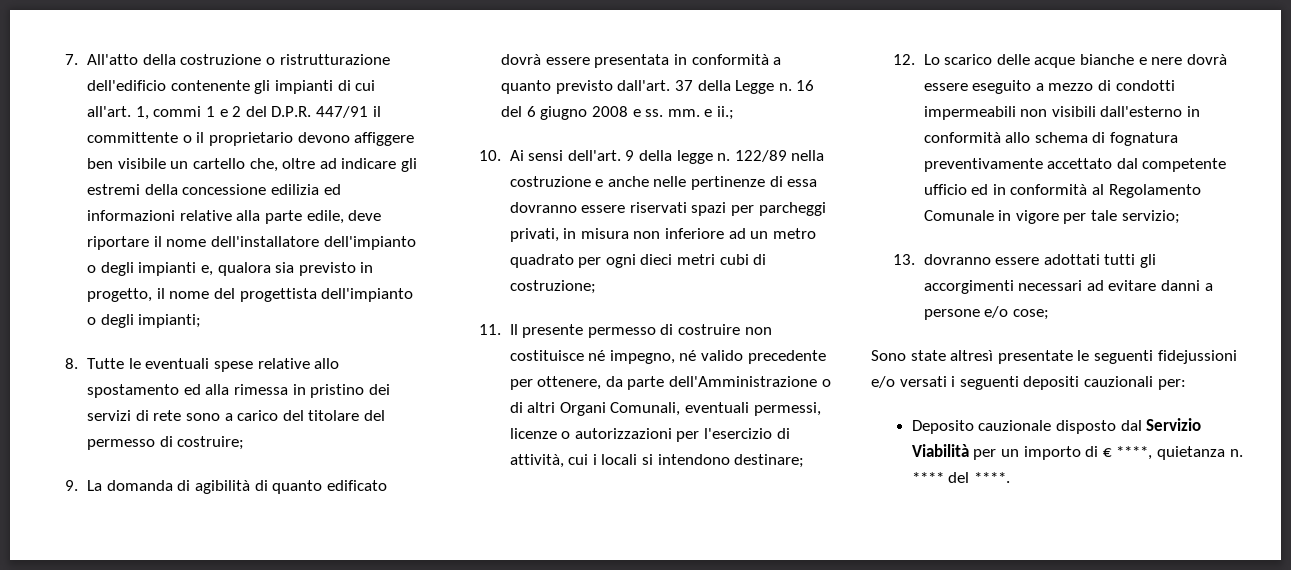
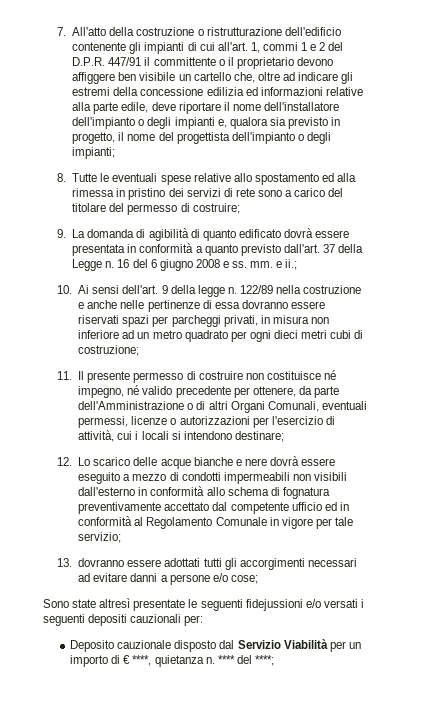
[974,472,1011,483] ****. -> [254,655,274,666] ****;

